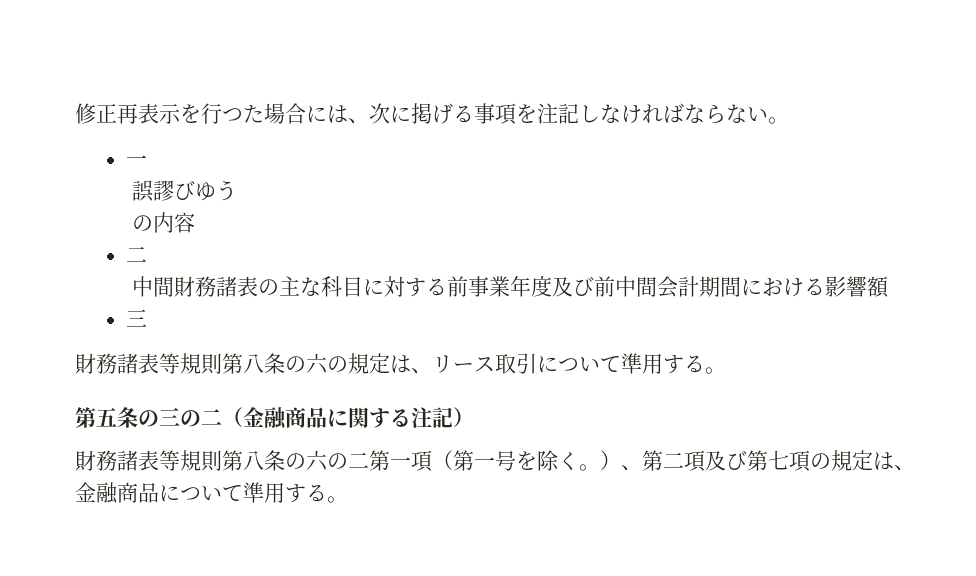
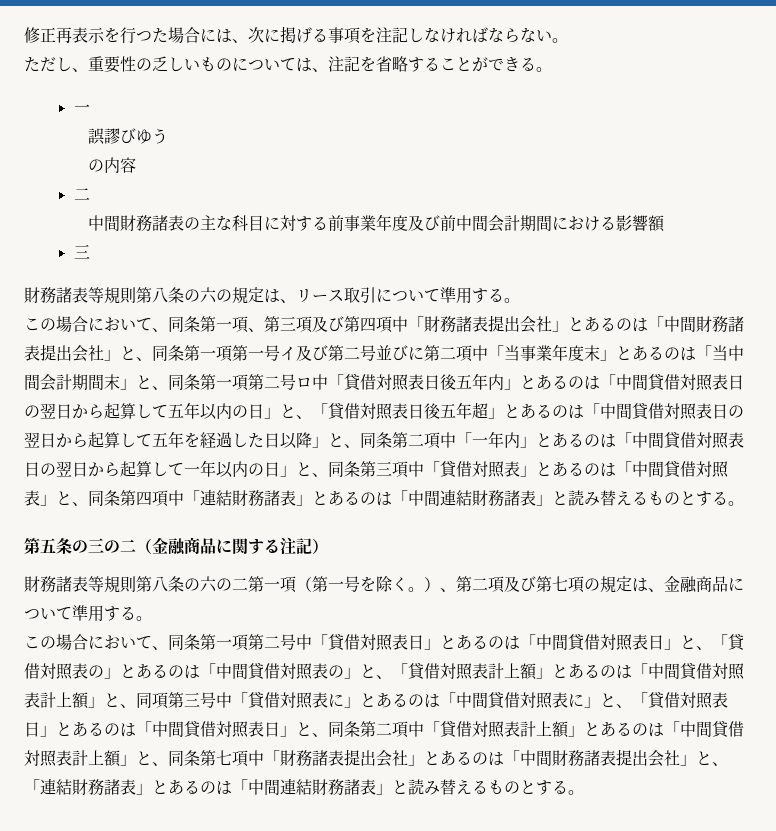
(789, 120) none -> [24,56,552,73] // ただし、重要性の乏しいものについては、注記を省略することができる。
(726, 370) none -> [24,315,744,333] [24,344,744,362] [24,373,744,391] [24,402,744,420] [24,431,744,449] [24,460,729,478] [24,489,744,507] // この場合において、同条第一項、第三項及び第四項中「財務諸表提出会社」とあるのは「中間財務諸表提出会社」と、同条第一項第一号イ及び第二号並びに第二項中「当事業年度末」とあるのは「当中間会計期間末」と、同条第一項第二号ロ中「貸借対照表日後五年内」とあるのは「中間貸借対照表日の翌日から起算して五年以内の日」と、「貸借対照表日後五年超」とあるのは「中間貸借対照表日の翌日から起算して五年を経過した日以降」と、同条第二項中「一年内」とあるのは「中間貸借対照表日の翌日から起算して一年以内の日」と、同条第三項中「貸借対照表」とあるのは「中間貸借対照表」と、同条第四項中「連結財務諸表」とあるのは「中間連結財務諸表」と読み替えるものとする。
(348, 499) none -> [24,634,745,651] [24,663,745,680] [24,692,728,709] [24,721,744,738] [24,749,728,767] [24,778,584,795] // この場合において、同条第一項第二号中「貸借対照表日」とあるのは「中間貸借対照表日」と、「貸借対照表の」とあるのは「中間貸借対照表の」と、「貸借対照表計上額」とあるのは「中間貸借対照表計上額」と、同項第三号中「貸借対照表に」とあるのは「中間貸借対照表に」と、「貸借対照表日」とあるのは「中間貸借対照表日」と、同条第二項中「貸借対照表計上額」とあるのは「中間貸借対照表計上額」と、同条第七項中「財務諸表提出会社」とあるのは「中間財務諸表提出会社」と、「連結財務諸表」とあるのは「中間連結財務諸表」と読み替えるものとする。

